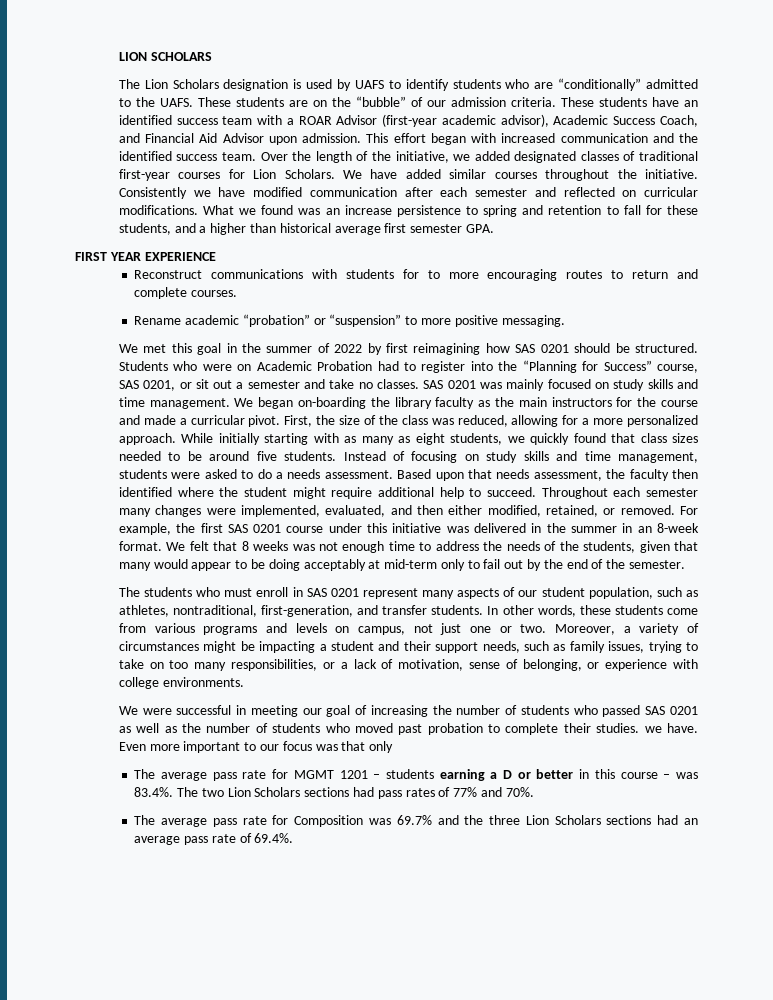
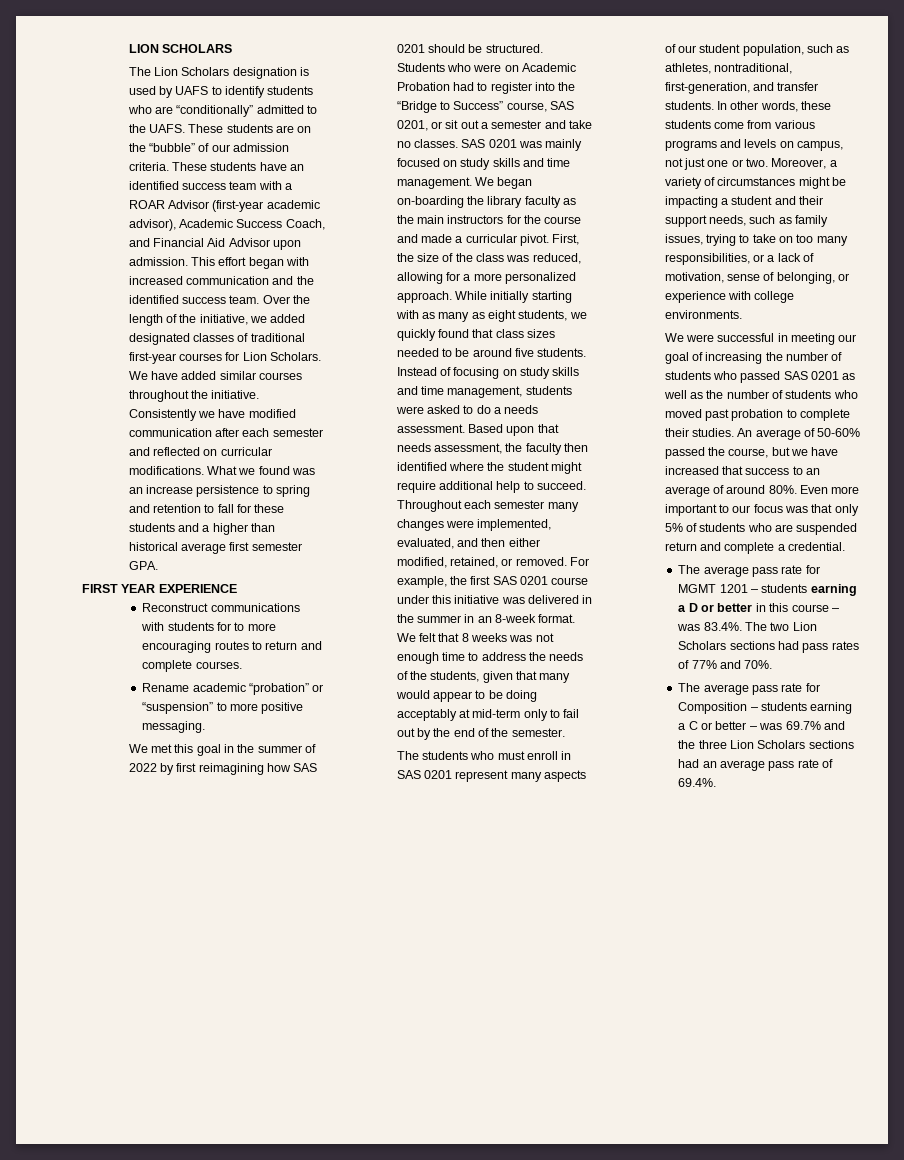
[118,223,171,235] students, -> [128,523,175,532] students
[522,360,599,373] “Planning for -> [396,101,450,113] “Bridge to
[644,723,698,733] we have. -> [737,428,861,440] [664,447,839,459] [664,466,821,475] [664,485,797,497] An average of 50-60% passed the course, but we have increased that success to an average of around 80%.
(394, 747) none -> [664,523,858,535] [664,542,846,554] 5% of students who are suspended return and complete a credential.
(364, 821) none -> [750,702,853,714] [678,721,757,730] – students earning a C or better –

